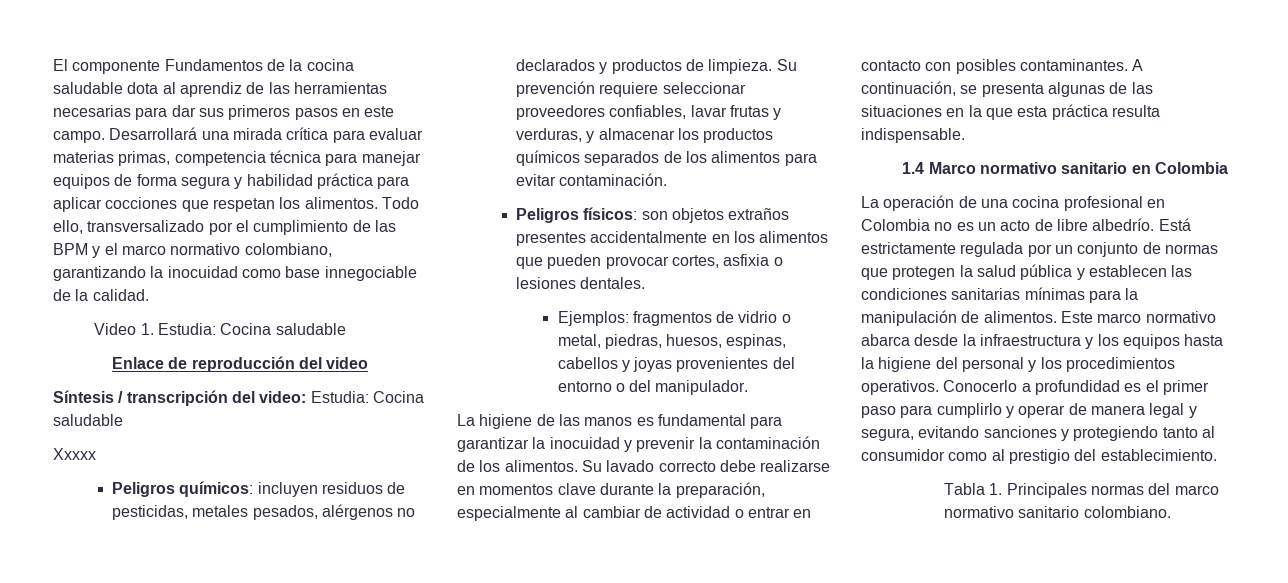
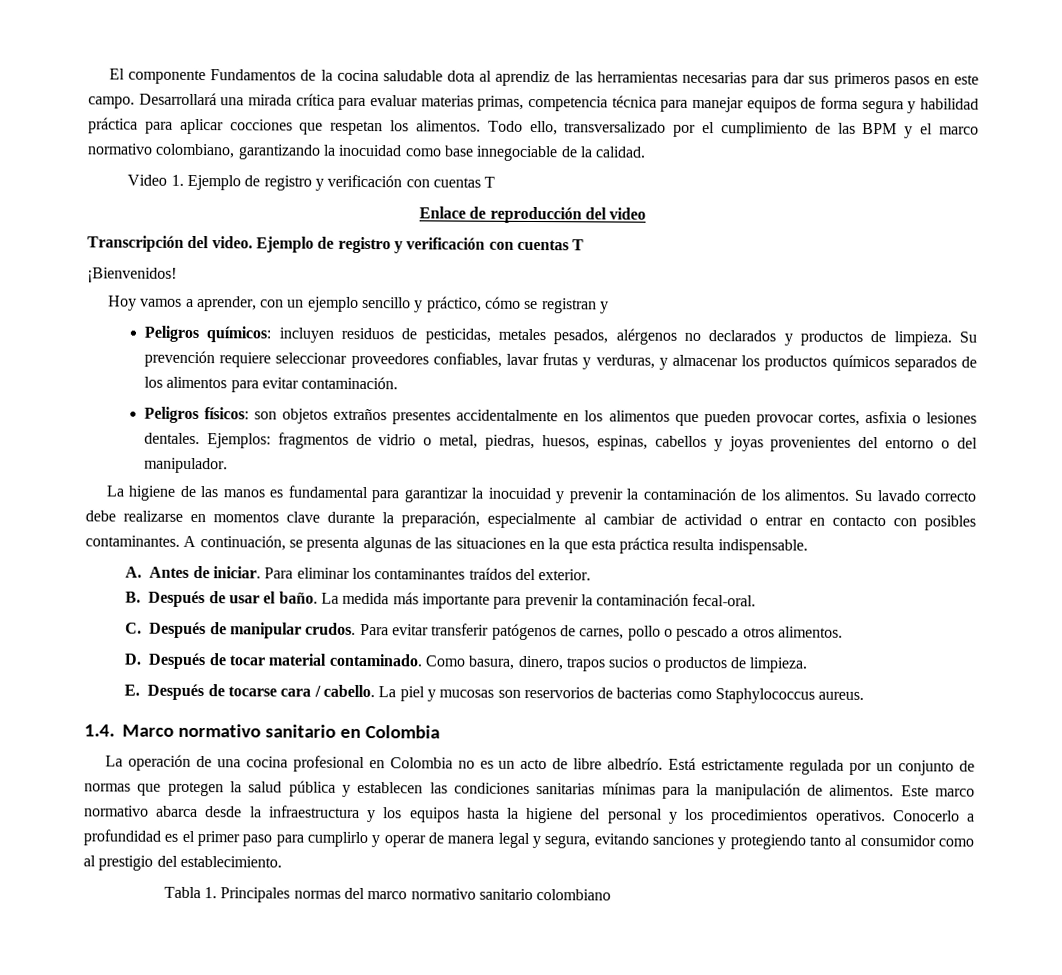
[158,323,346,335] Estudia: Cocina saludable -> [186,174,496,191] Ejemplo de registro y verificación con cuentas T
[53,390,424,406] [53,414,123,426] [53,448,96,460] Síntesis / transcripción del video: Estudia: Cocina saludable // Xxxxx -> [87,235,585,254] [87,267,177,283] [107,295,610,314] Transcripción del video. Ejemplo de registro y verificación con cuentas T // ¡Bienvenidos! // Hoy vamos a aprender, con un ejemplo sencillo y práctico, cómo se registran y
(646, 283) // -> (200, 438) none
[902,162,925,174] 1.4 -> [125,565,592,581] [125,590,757,610] [125,621,844,642] [124,652,808,673] [124,683,865,704] [84,724,115,737] A. Antes de iniciar. Para eliminar los contaminantes traídos del exterior. // B. Después de usar el baño. La medida más importante para prevenir la contaminación fecal-oral. // C. Después de manipular crudos. Para evitar transferir patógenos de carnes, pollo o pescado a otros alimentos. // D. Después de tocar material contaminado. Como basura, dinero, trapos sucios o productos de limpieza. // E. Después de tocarse cara / cabello. La piel y mucosas son reservorios de bacterias como Staphylococcus aureus. // 1.4.
[1083,506,1171,518] colombiano. -> [536,889,612,901] colombiano

